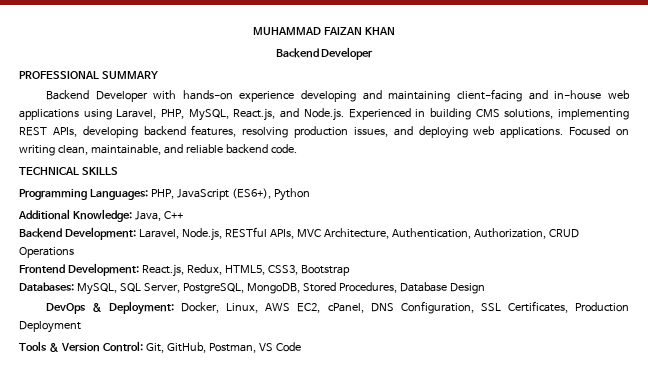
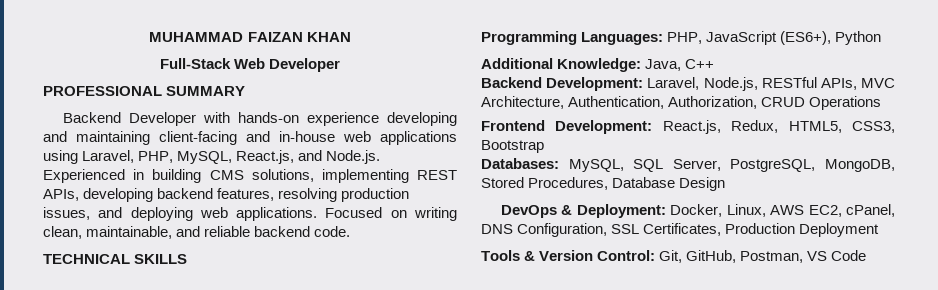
[275,48,319,58] Backend -> [159,58,265,69] Full-Stack Web

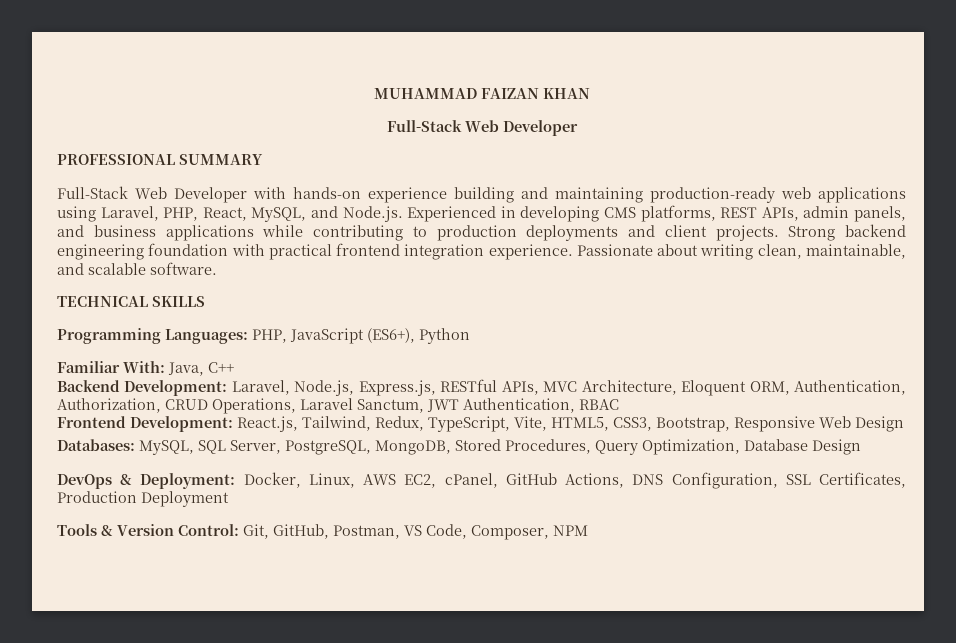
[62,112,121,123] Backend -> [57,186,167,199] Full-Stack Web
[387,112,457,126] developing -> [454,187,514,203] building
[159,131,335,145] client-facing and in-house -> [650,187,775,203] production-ready
[177,150,295,164] MySQL, React.js, -> [202,207,307,222] React, MySQL,
[152,169,457,183] [43,188,410,202] [43,207,407,221] building CMS solutions, implementing REST APIs, developing backend features, resolving production issues, and deploying web applications. Focused on -> [520,205,907,222] [57,224,906,241] [57,243,699,260] developing CMS platforms, REST APIs, admin panels, and business applications while contributing to production deployments and client projects. Strong backend engineering foundation with practical frontend integration experience. Passionate about
[204,226,351,237] reliable backend code. -> [88,262,217,275] scalable software.
[481,58,642,72] Additional Knowledge: -> [57,361,165,373] Familiar With:
(758, 84) none -> [358,380,436,396] Express.js,
(564, 102) none -> [681,380,790,396] Eloquent ORM,
[809,96,882,110] [481,120,895,134] [481,140,544,153] Operations // Frontend Development: React.js, Redux, HTML5, CSS3, Bootstrap -> [212,398,619,414] [57,416,904,432] Operations, Laravel Sanctum, JWT Authentication, RBAC // Frontend Development: React.js, Tailwind, Redux, TypeScript, Vite, HTML5, CSS3, Bootstrap, Responsive Web Design
(609, 183) none -> [595,439,740,455] Query Optimization,
(895, 210) none -> [505,473,625,488] GitHub Actions,
[831,250,867,261] Code -> [426,524,588,540] Code, Composer, NPM

